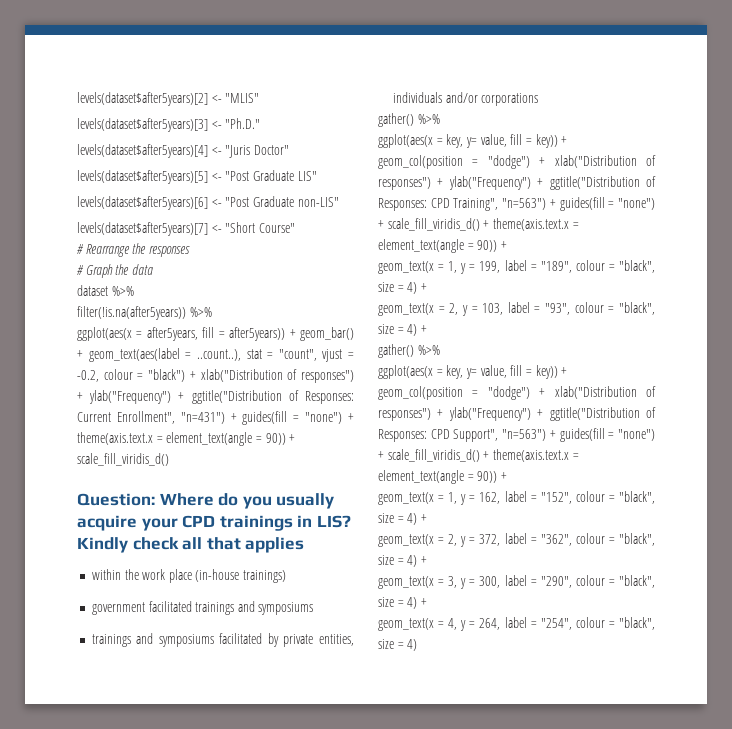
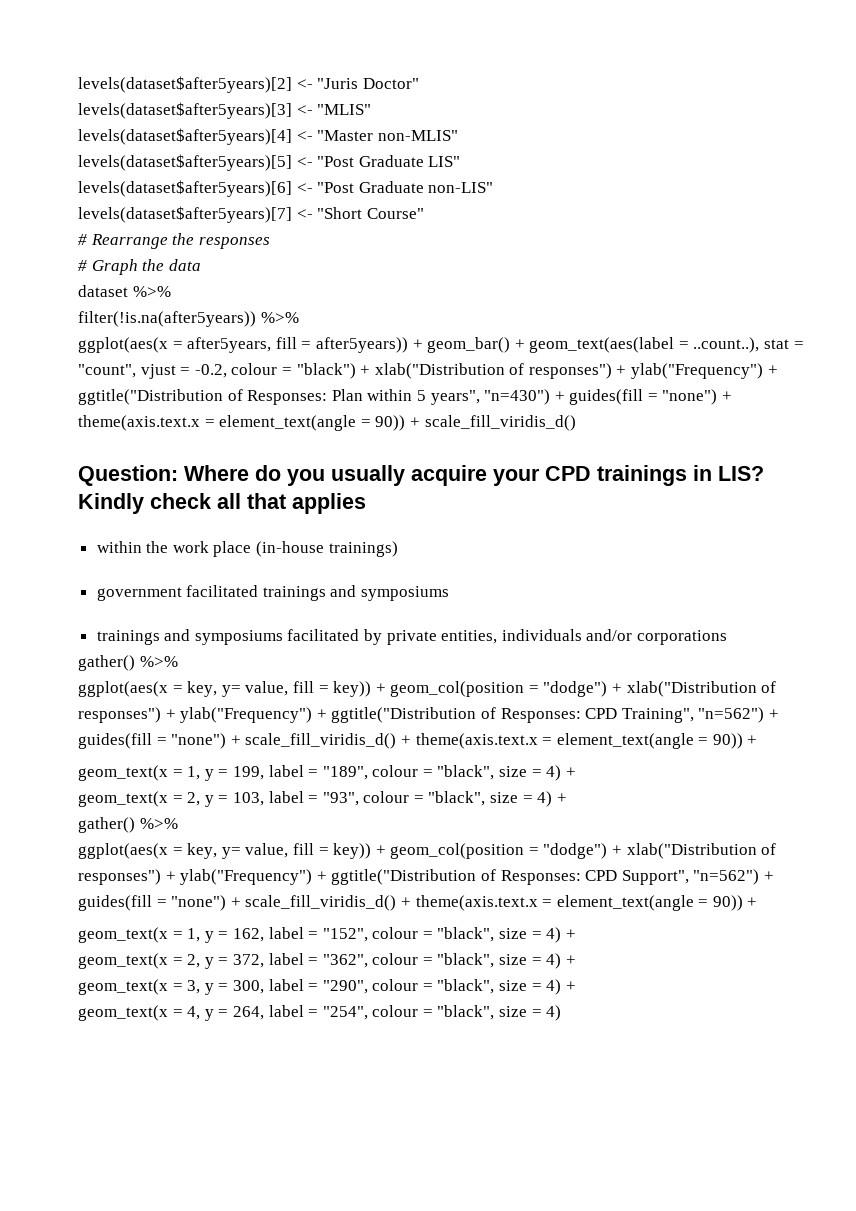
[225,93,260,103] [77,118,261,132] "MLIS" // levels(dataset$after5years)[3] <- "Ph.D." -> [317,78,419,89] [78,102,372,119] "Juris Doctor" // levels(dataset$after5years)[3] <- "MLIS"
[225,145,289,158] "Juris Doctor" -> [317,130,458,141] "Master non-MLIS"
[77,411,225,424] Current Enrollment", "n=431") -> [331,389,551,405] Plan within 5 years", "n=430")
[502,198,547,210] "n=563") -> [698,707,765,723] "n=562")
[502,429,547,441] "n=563") -> [693,869,760,885] "n=562")

